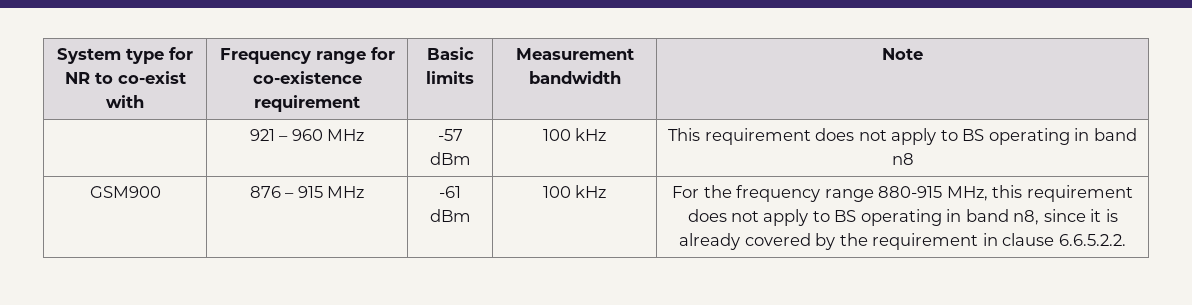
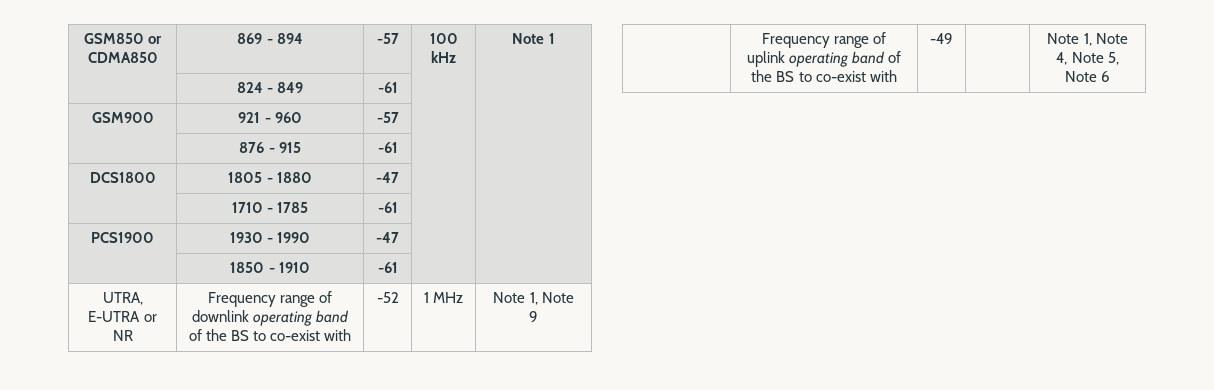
[56,47,193,64] [64,71,186,84] [106,95,144,108] [219,47,395,64] [252,71,362,84] [254,95,360,112] [426,47,474,60] [426,71,474,84] [515,48,634,60] [528,71,621,84] [882,48,923,60] [249,129,365,141] [437,129,463,141] [429,152,471,165] [542,128,607,141] [668,128,1137,145] [891,153,914,165] [89,186,161,198] [249,186,365,198] [439,186,461,198] [429,209,471,222] [542,185,607,198] [672,185,1133,202] [687,209,1118,226] [679,233,1126,250] System type for NR to co-exist with | Frequency range for co-existence requirement | Basic limits | Measurement bandwidth | Note // | 921 – 960 MHz | -57 dBm | 100 kHz | This requirement does not apply to BS operating in band n8 // GSM900 | 876 – 915 MHz | -61 dBm | 100 kHz | For the frequency range 880-915 MHz, this requirement does not apply to BS operating in band n8, since it is already covered by the requirement in clause 6.6.5.2.2. -> [83,33,163,44] [87,52,158,63] [237,33,303,44] [376,33,399,44] [429,33,458,44] [431,51,456,63] [512,33,555,44] [236,82,304,93] [377,82,398,93] [91,112,154,123] [238,112,302,123] [376,112,399,123] [239,142,301,153] [377,142,398,153] [89,172,156,183] [228,172,312,183] [376,172,399,183] [231,202,309,213] [377,202,398,213] [91,232,154,243] [229,232,311,243] [376,232,399,243] [230,262,310,273] [377,262,398,273] [102,292,143,305] [88,311,157,322] [112,330,133,341] [207,291,333,307] [191,310,350,326] [188,329,352,341] [376,292,399,303] [423,292,464,303] [493,292,574,305] [529,311,538,322] [761,32,887,48] [746,51,902,67] [751,70,897,82] [930,33,953,44] [1047,33,1128,46] [1056,52,1119,65] [1064,71,1111,82] GSM850 or CDMA850 | 869 - 894 | -57 | 100 kHz | Note 1 // | 824 - 849 | -61 | | // GSM900 | 921 - 960 | -57 | | // | 876 - 915 | -61 | | // DCS1800 | 1805 - 1880 | -47 | | // | 1710 - 1785 | -61 | | // PCS1900 | 1930 - 1990 | -47 | | // | 1850 - 1910 | -61 | | // UTRA, E-UTRA or NR | Frequency range of downlink operating band of the BS to co-exist with | -52 | 1 MHz | Note 1, Note 9 // | Frequency range of uplink operating band of the BS to co-exist with | -49 | | Note 1, Note 4, Note 5, Note 6

